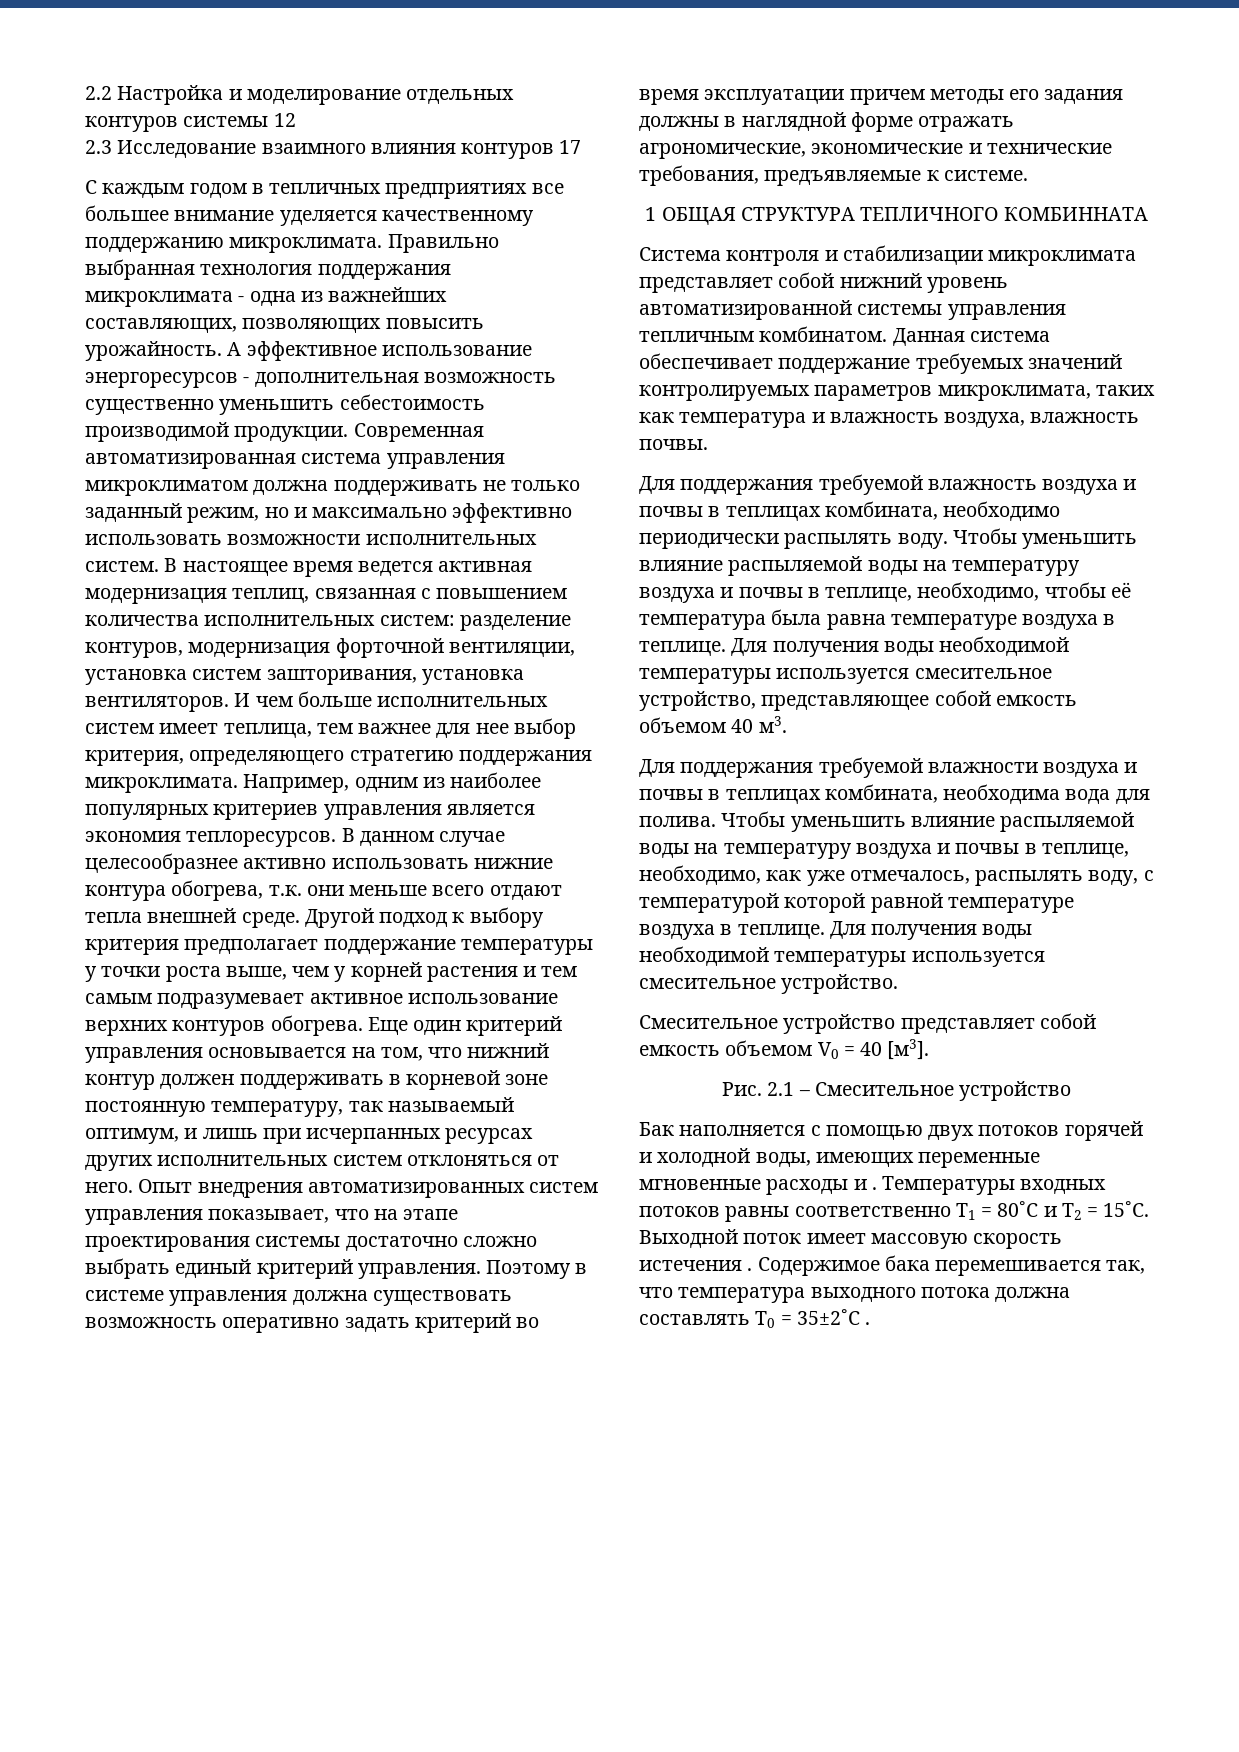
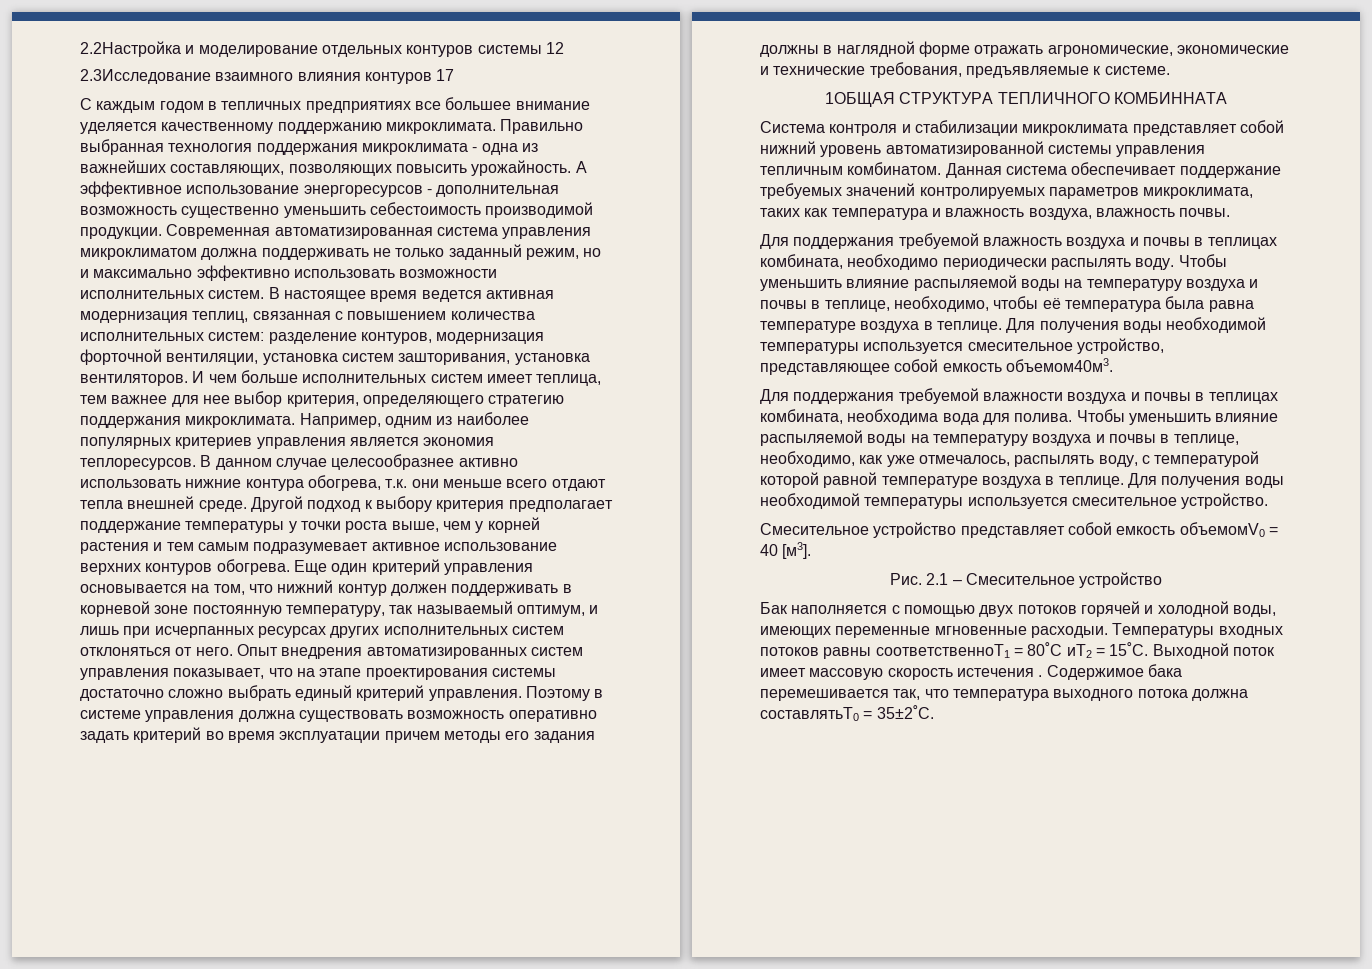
[85,85,224,105] 2.2 Настройка -> [80,41,181,57] 2.2Настройка
[85,140,257,158] 2.3 Исследование -> [80,69,211,84] 2.3Исследование
[645,207,736,225] 1 ОБЩАЯ -> [825,92,896,107] 1ОБЩАЯ
[639,716,787,733] объемом 40 м3. -> [1005,358,1113,372] объемом40м3.
[725,1040,839,1059] объемом V0 -> [1179,522,1265,537] объемомV0
[766,1179,877,1195] расходы и . -> [1030,626,1108,638] расходыи.
[794,1201,1082,1220] соответственно T1 = 80˚C и T2 -> [875,642,1092,658] соответственноT1 = 80˚C иT2
[639,1309,871,1328] составлять T0 = 35±2˚C . -> [760,705,934,721] составлятьT0 = 35±2˚C.

